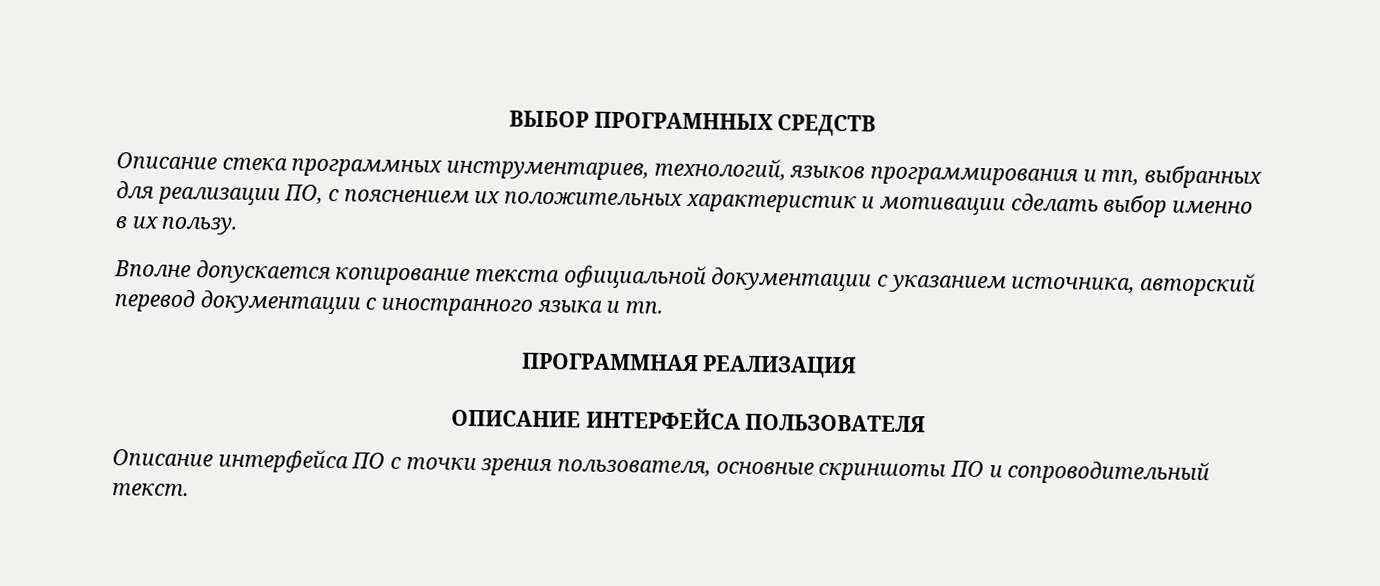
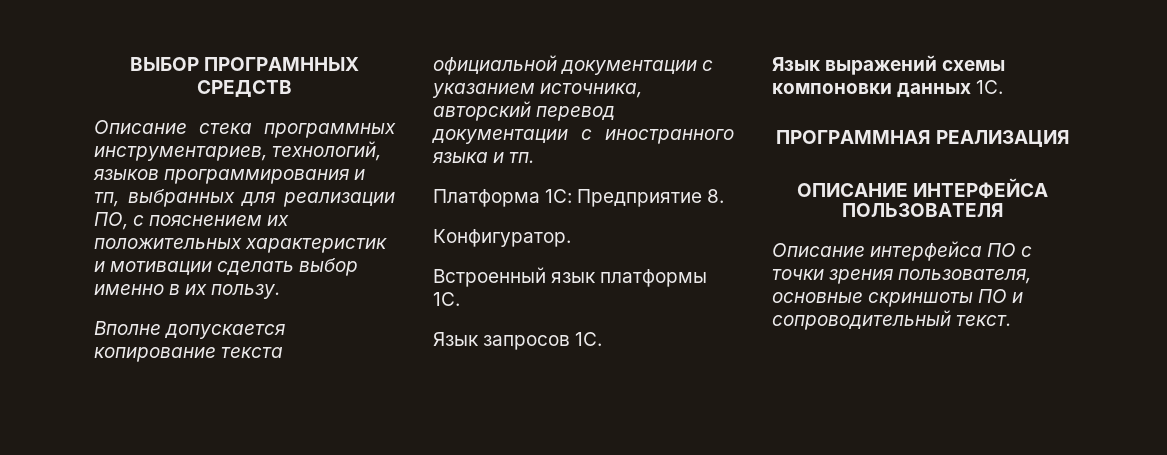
(664, 307) none -> [433,189,725,207] [433,229,571,247] [433,267,708,287] [433,292,460,306] [433,332,603,350] [772,55,1006,75] [772,80,1004,98] // Платформа 1С: Предприятие 8. // Конфигуратор. // Встроенный язык платформы 1С. // Язык запросов 1С. // Язык выражений схемы компоновки данных 1С.

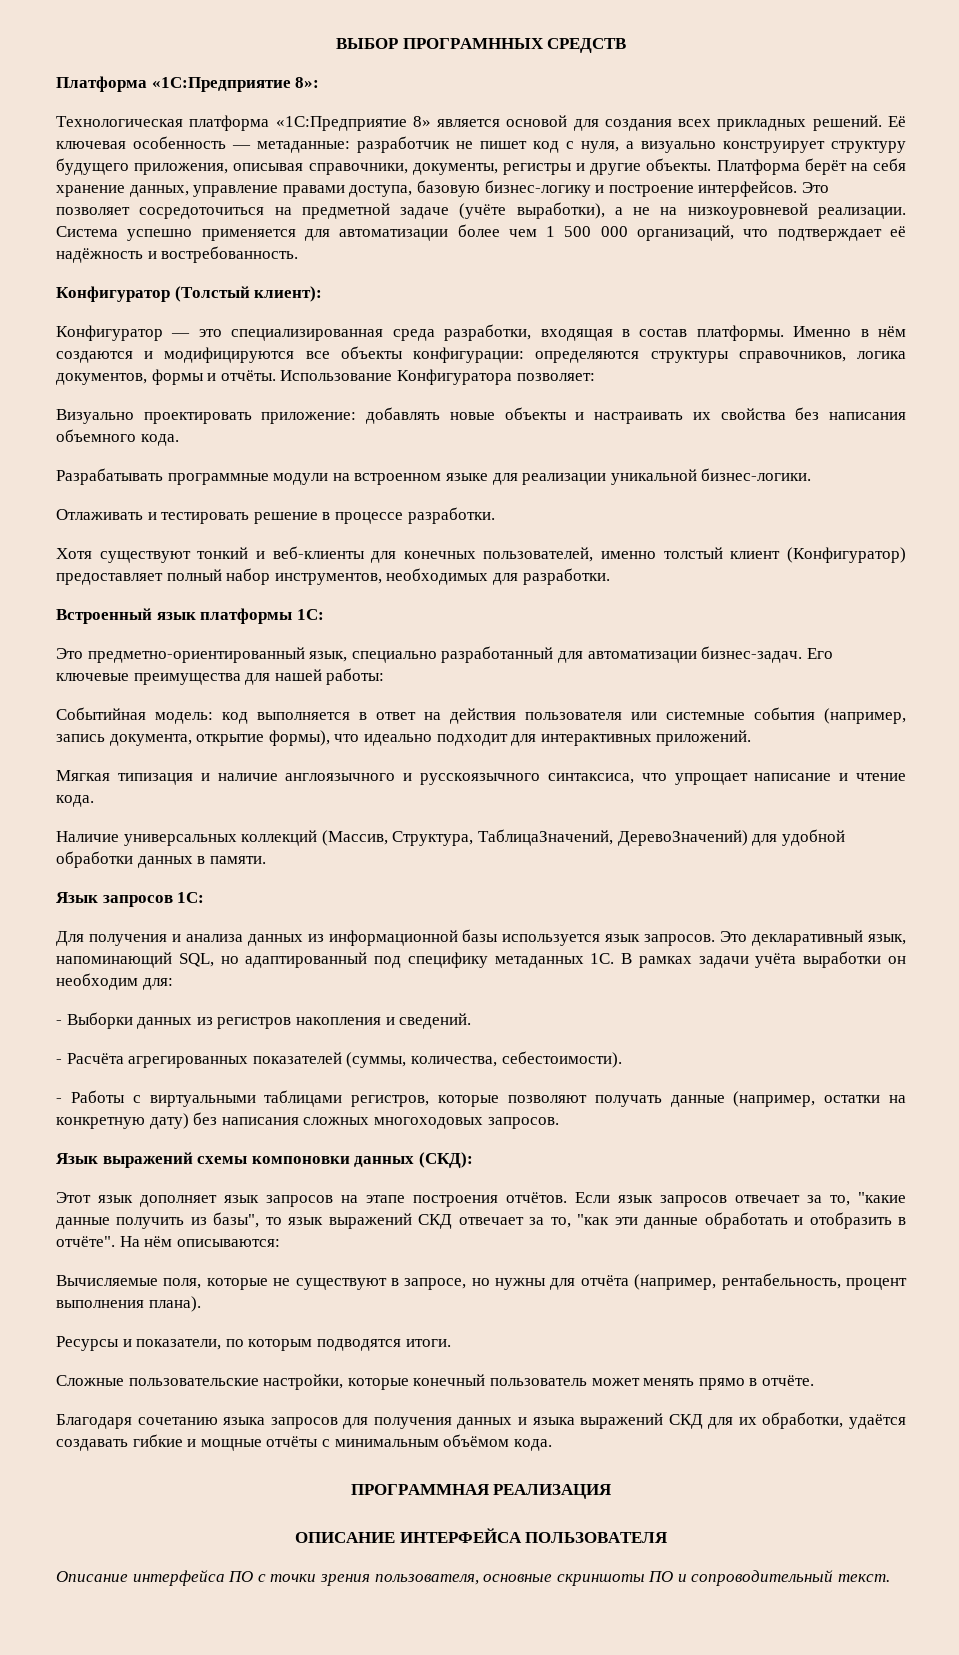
[94,120,396,138] [94,141,382,161] [93,169,366,184] [94,189,396,207] [94,212,290,230] [94,238,388,253] [94,258,359,276] [94,284,281,299] [94,321,286,339] [94,347,284,362] [433,55,714,75] [432,83,643,98] [433,101,616,121] [432,129,734,144] [432,152,535,163] [433,189,725,207] [433,229,571,247] [433,267,708,287] [433,292,460,306] [433,332,603,350] Описание стека программных инструментариев, технологий, языков программирования и тп, выбранных для реализации ПО, с пояснением их положительных характеристик и мотивации сделать выбор именно в их пользу. // Вполне допускается копирование текста официальной документации с указанием источника, авторский перевод документации с иностранного языка и тп. // Платформа 1С: Предприятие 8. // Конфигуратор. // Встроенный язык платформы 1С. // Язык запросов 1С. -> [56,76,320,92] [56,115,906,131] [56,136,906,153] [56,158,906,175] [56,180,829,197] [56,202,906,219] [56,224,906,241] [56,246,299,263] [56,286,323,302] [56,324,906,341] [56,346,906,363] [56,369,595,385] [56,407,907,424] [56,429,179,446] [56,468,812,485] [56,507,495,524] [56,546,906,563] [56,568,610,585] [56,608,324,624] [56,646,833,663] [56,668,385,685] [56,707,906,724] [56,730,752,746] [56,770,907,785] [56,795,94,807] [56,829,845,846] [56,851,266,868] [56,892,205,907] [56,929,906,946] [56,951,906,968] [56,973,173,990] [56,1012,472,1029] [56,1051,622,1068] [56,1090,907,1107] [56,1112,559,1129] Платформа «1С:Предприятие 8»: // Технологическая платформа «1С:Предприятие 8» является основой для создания всех прикладных решений. Её ключевая особенность — метаданные: разработчик не пишет код с нуля, а визуально конструирует структуру будущего приложения, описывая справочники, документы, регистры и другие объекты. Платформа берёт на себя хранение данных, управление правами доступа, базовую бизнес-логику и построение интерфейсов. Это позволяет сосредоточиться на предметной задаче (учёте выработки), а не на низкоуровневой реализации. Система успешно применяется для автоматизации более чем 1 500 000 организаций, что подтверждает её надёжность и востребованность. // Конфигуратор (Толстый клиент): // Конфигуратор — это специализированная среда разработки, входящая в состав платформы. Именно в нём создаются и модифицируются все объекты конфигурации: определяются структуры справочников, логика документов, формы и отчёты. Использование Конфигуратора позволяет: // Визуально проектировать приложение: добавлять новые объекты и настраивать их свойства без написания объемного кода. // Разрабатывать программные модули на встроенном языке для реализации уникальной бизнес-логики. // Отлаживать и тестировать решение в процессе разработки. // Хотя существуют тонкий и веб-клиенты для конечных пользователей, именно толстый клиент (Конфигуратор) предоставляет полный набор инструментов, необходимых для разработки. // Встроенный язык платформы 1С: // Это предметно-ориентированный язык, специально разработанный для автоматизации бизнес-задач. Его ключевые преимущества для нашей работы: // Событийная модель: код выполняется в ответ на действия пользователя или системные события (например, запись документа, открытие формы), что идеально подходит для интерактивных приложений. // Мягкая типизация и наличие англоязычного и русскоязычного синтаксиса, что упрощает написание и чтение кода. // Наличие универсальных коллекций (Массив, Структура, ТаблицаЗначений, ДеревоЗначений) для удобной обработки данных в памяти. // Язык запросов 1С: // Для получения и анализа данных из информационной базы используется язык запросов. Это декларативный язык, напоминающий SQL, но адаптированный под специфику метаданных 1С. В рамках задачи учёта выработки он необходим для: // - Выборки данных из регистров накопления и сведений. // - Расчёта агрегированных показателей (суммы, количества, себестоимости). // - Работы с виртуальными таблицами регистров, которые позволяют получать данные (например, остатки на конкретную дату) без написания сложных многоходовых запросов.
[976,80,1004,94] 1С. -> [418,1152,473,1168] [56,1192,906,1207] [56,1212,906,1229] [56,1236,280,1247] [56,1273,907,1290] [56,1296,201,1312] [56,1336,451,1351] [56,1374,814,1390] [56,1412,906,1429] [56,1434,552,1451] (СКД): // Этот язык дополняет язык запросов на этапе построения отчётов. Если язык запросов отвечает за то, "какие данные получить из базы", то язык выражений СКД отвечает за то, "как эти данные обработать и отобразить в отчёте". На нём описываются: // Вычисляемые поля, которые не существуют в запросе, но нужны для отчёта (например, рентабельность, процент выполнения плана). // Ресурсы и показатели, по которым подводятся итоги. // Сложные пользовательские настройки, которые конечный пользователь может менять прямо в отчёте. // Благодаря сочетанию языка запросов для получения данных и языка выражений СКД для их обработки, удаётся создавать гибкие и мощные отчёты с минимальным объёмом кода.

